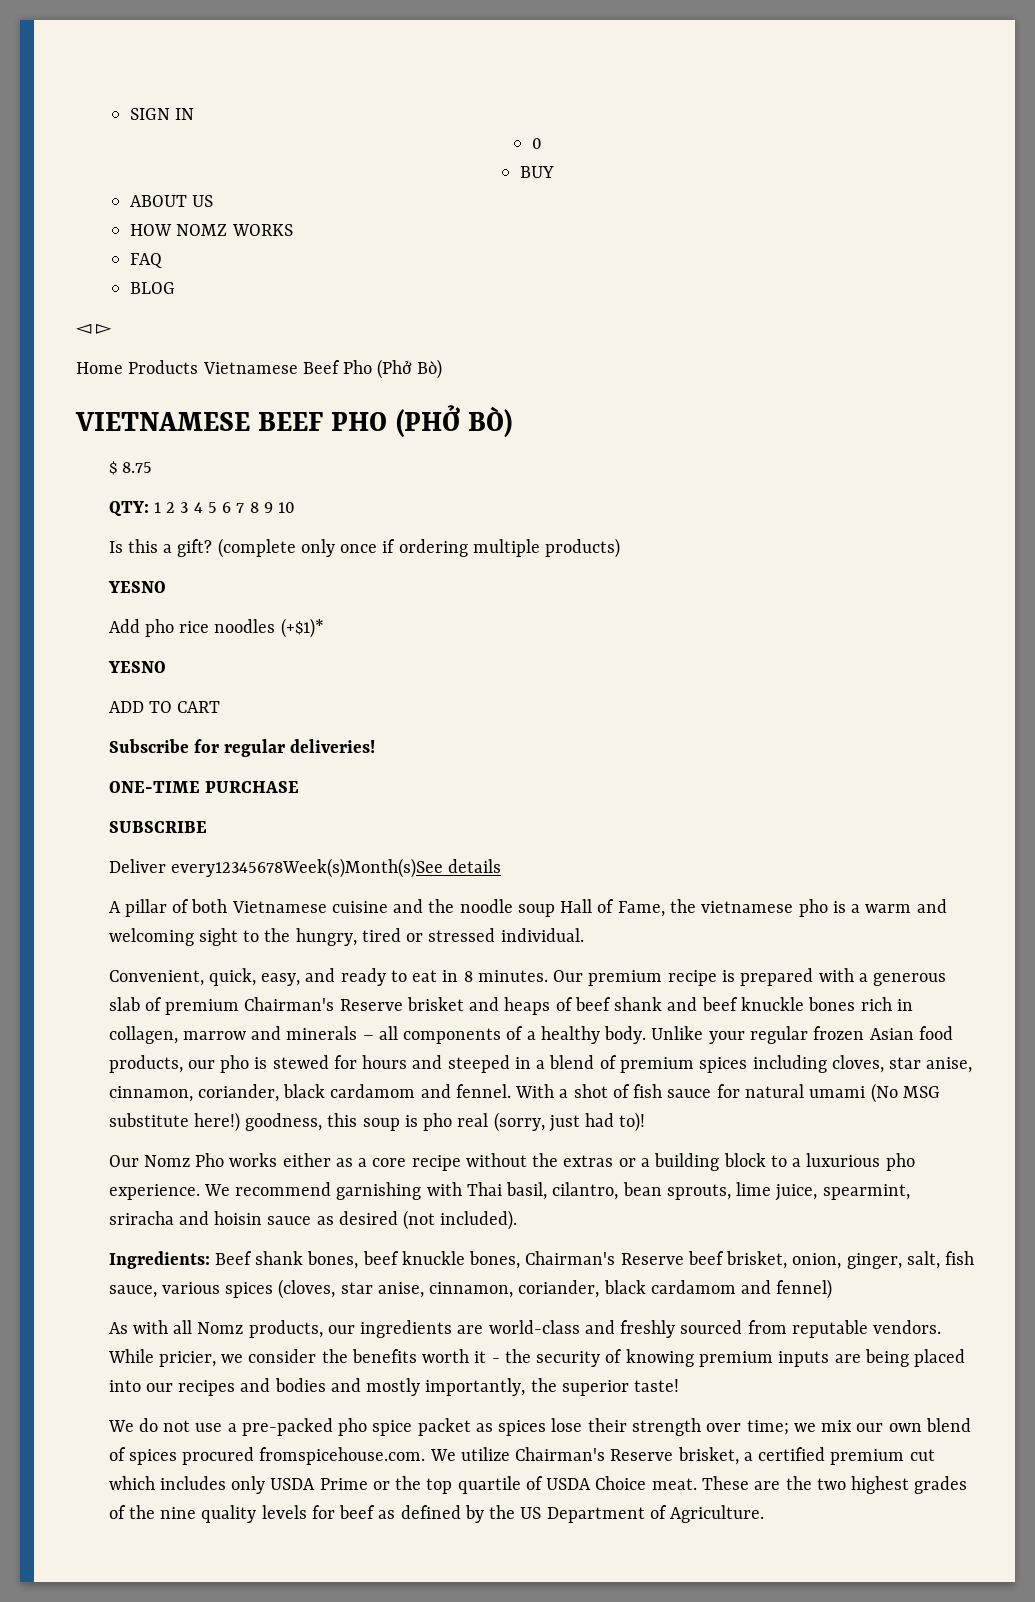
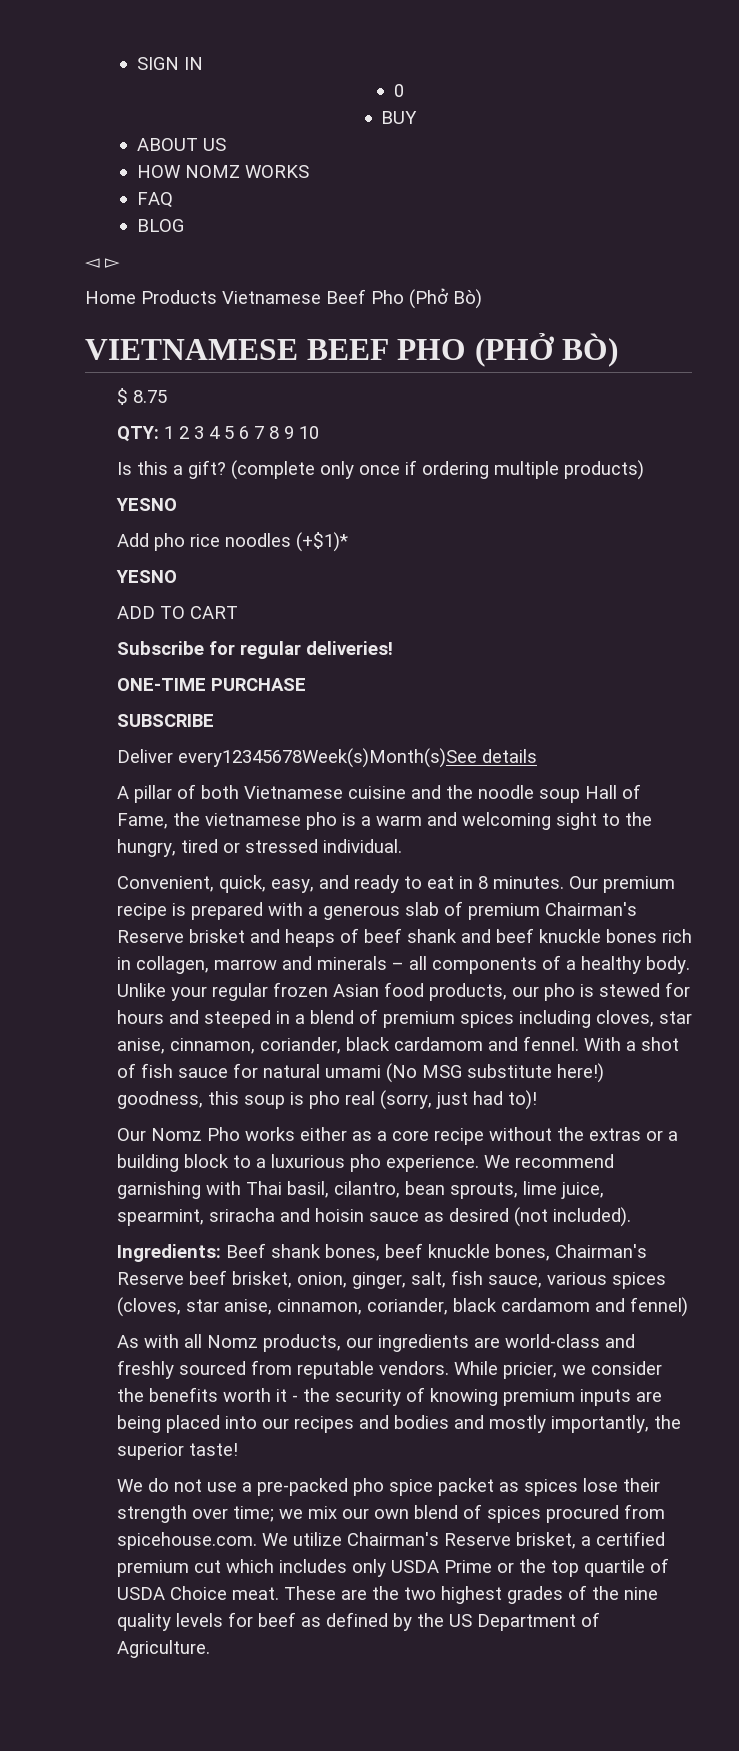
[259,1447,426,1465] fromspicehouse.com. -> [623,1504,665,1519] [116,1532,257,1550] from spicehouse.com.

